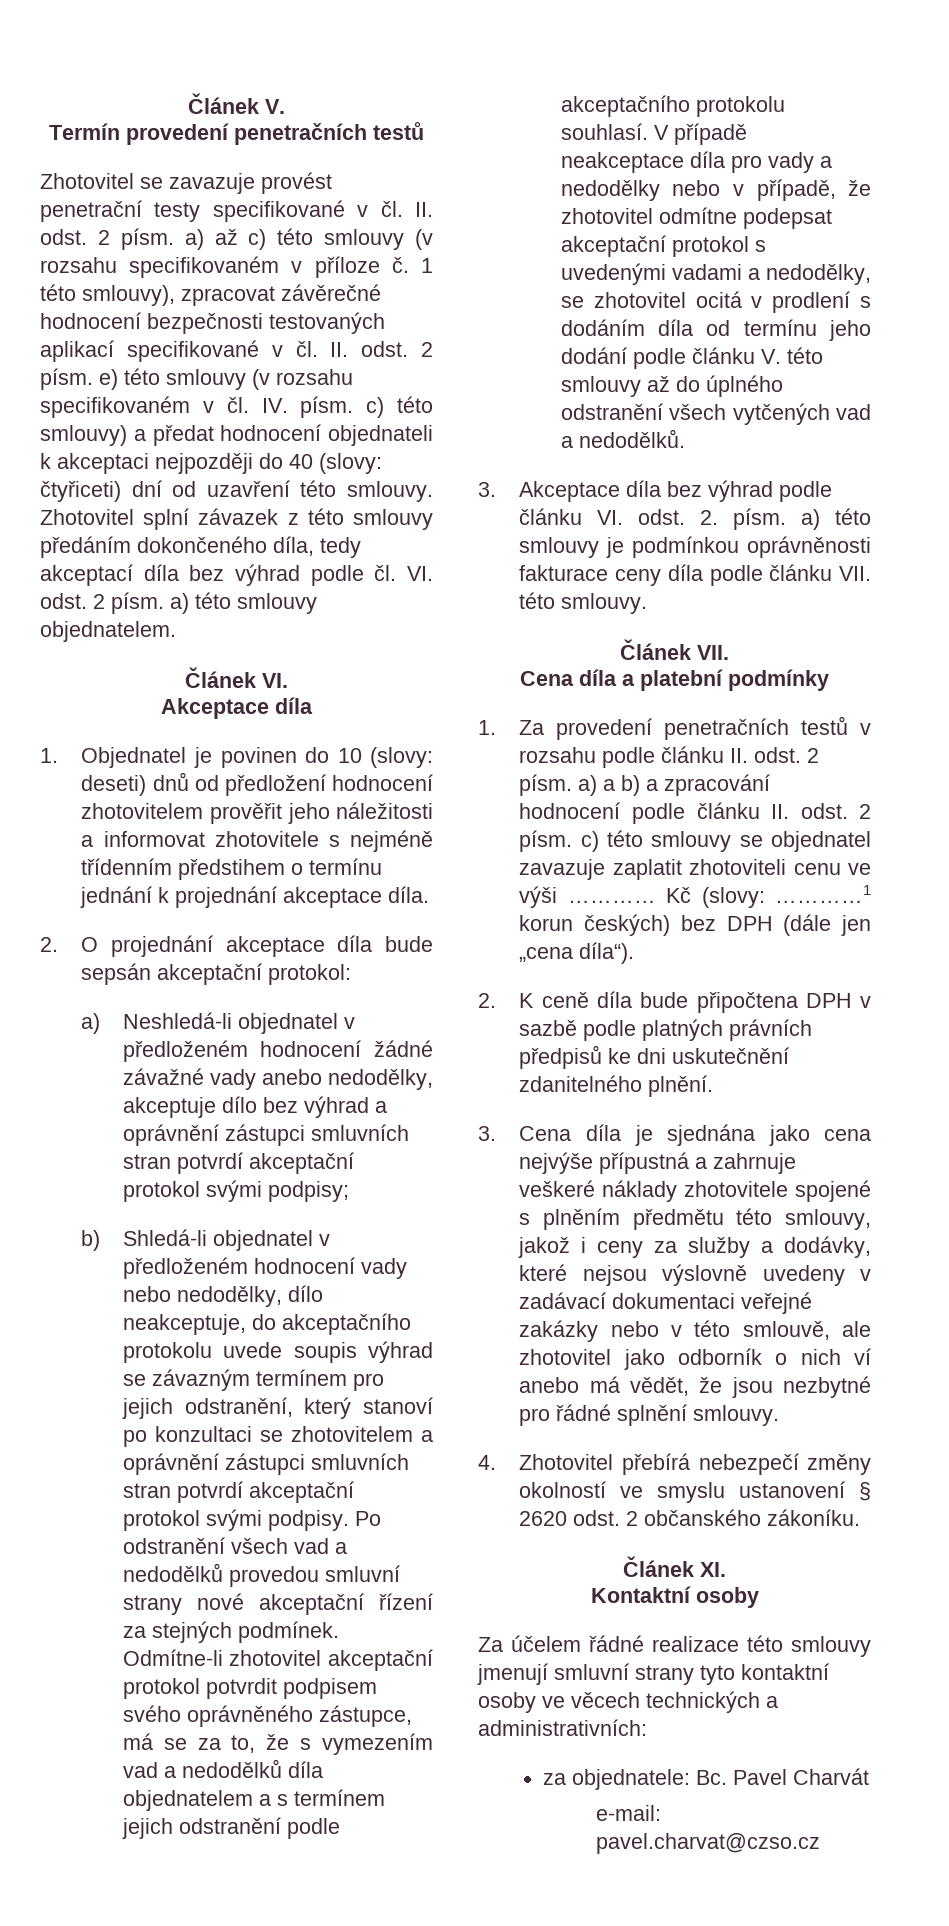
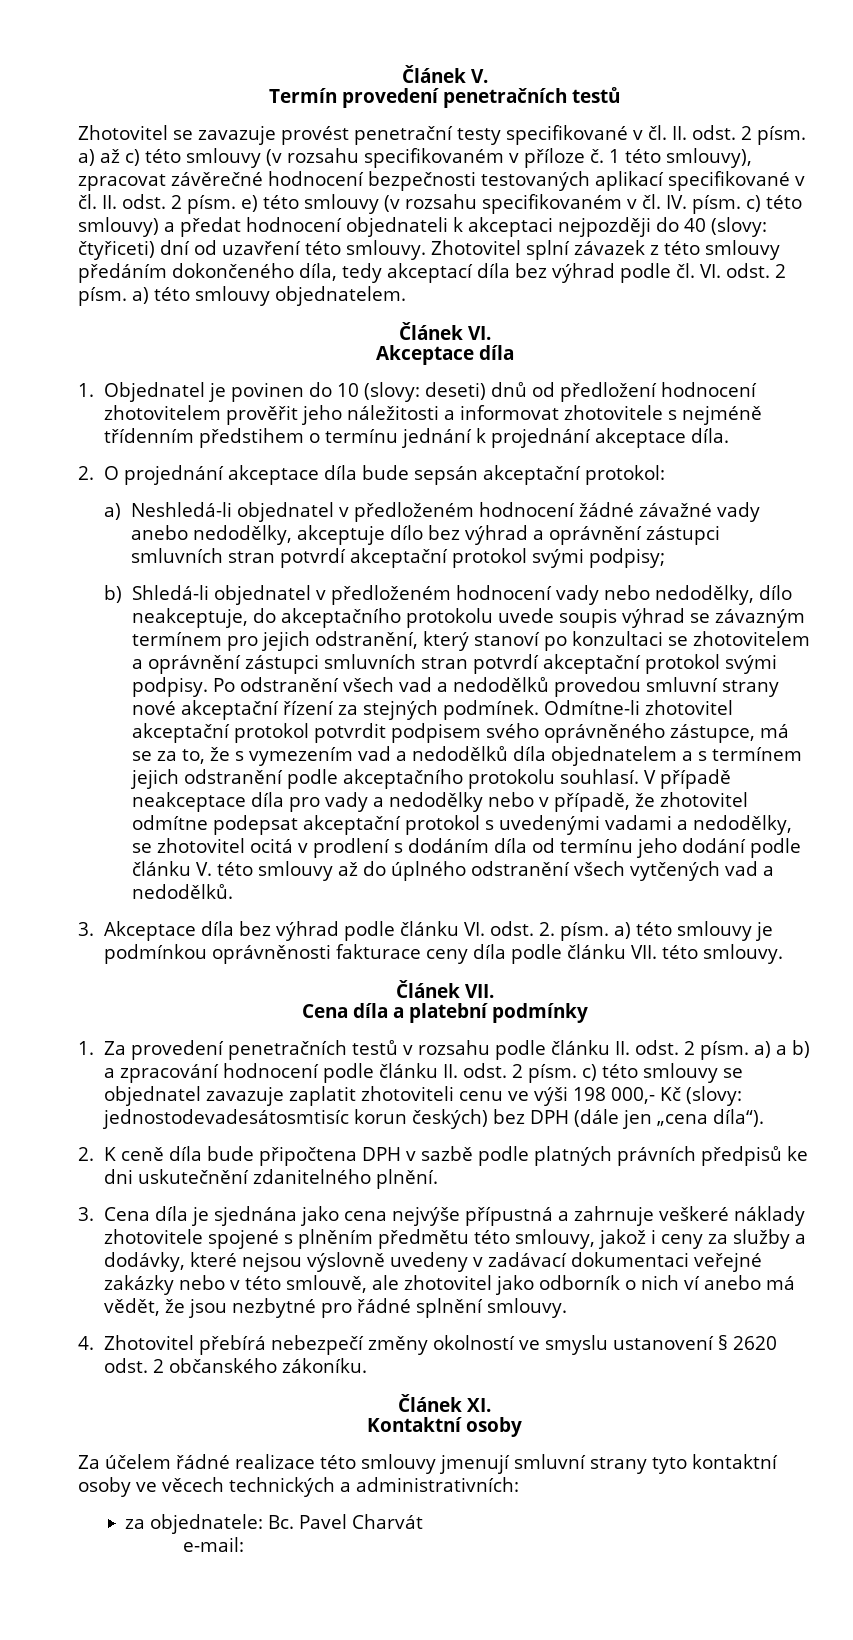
[567,900,656,903] ………… -> [573,1087,656,1104] 198 000,-
[775,885,871,903] …………1 -> [102,1109,350,1129] jednostodevadesátosmtisíc
[595,1833,820,1854] pavel.charvat@czso.cz -> (245, 1544) none

